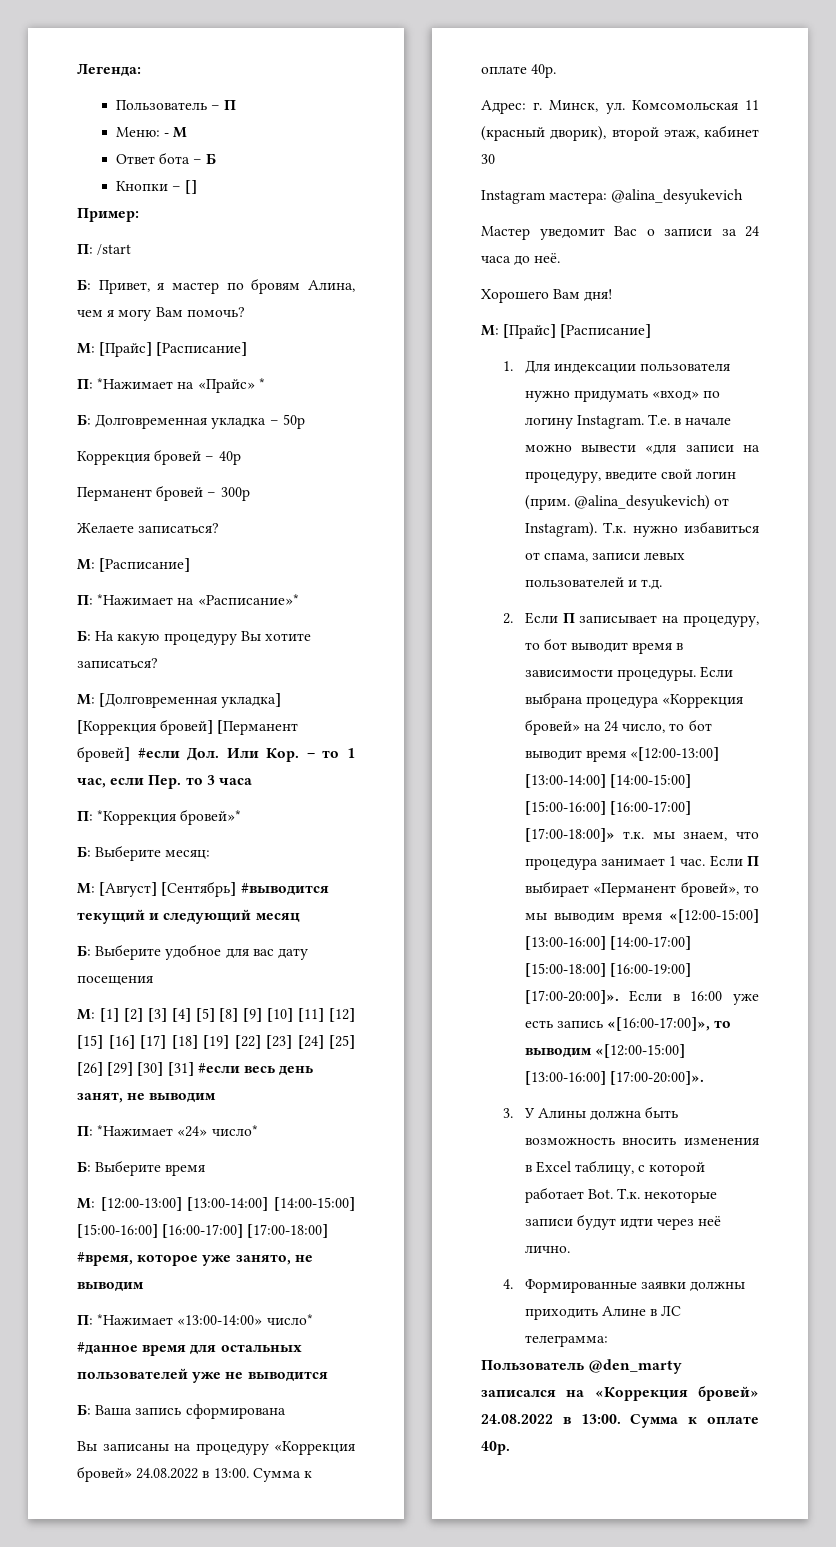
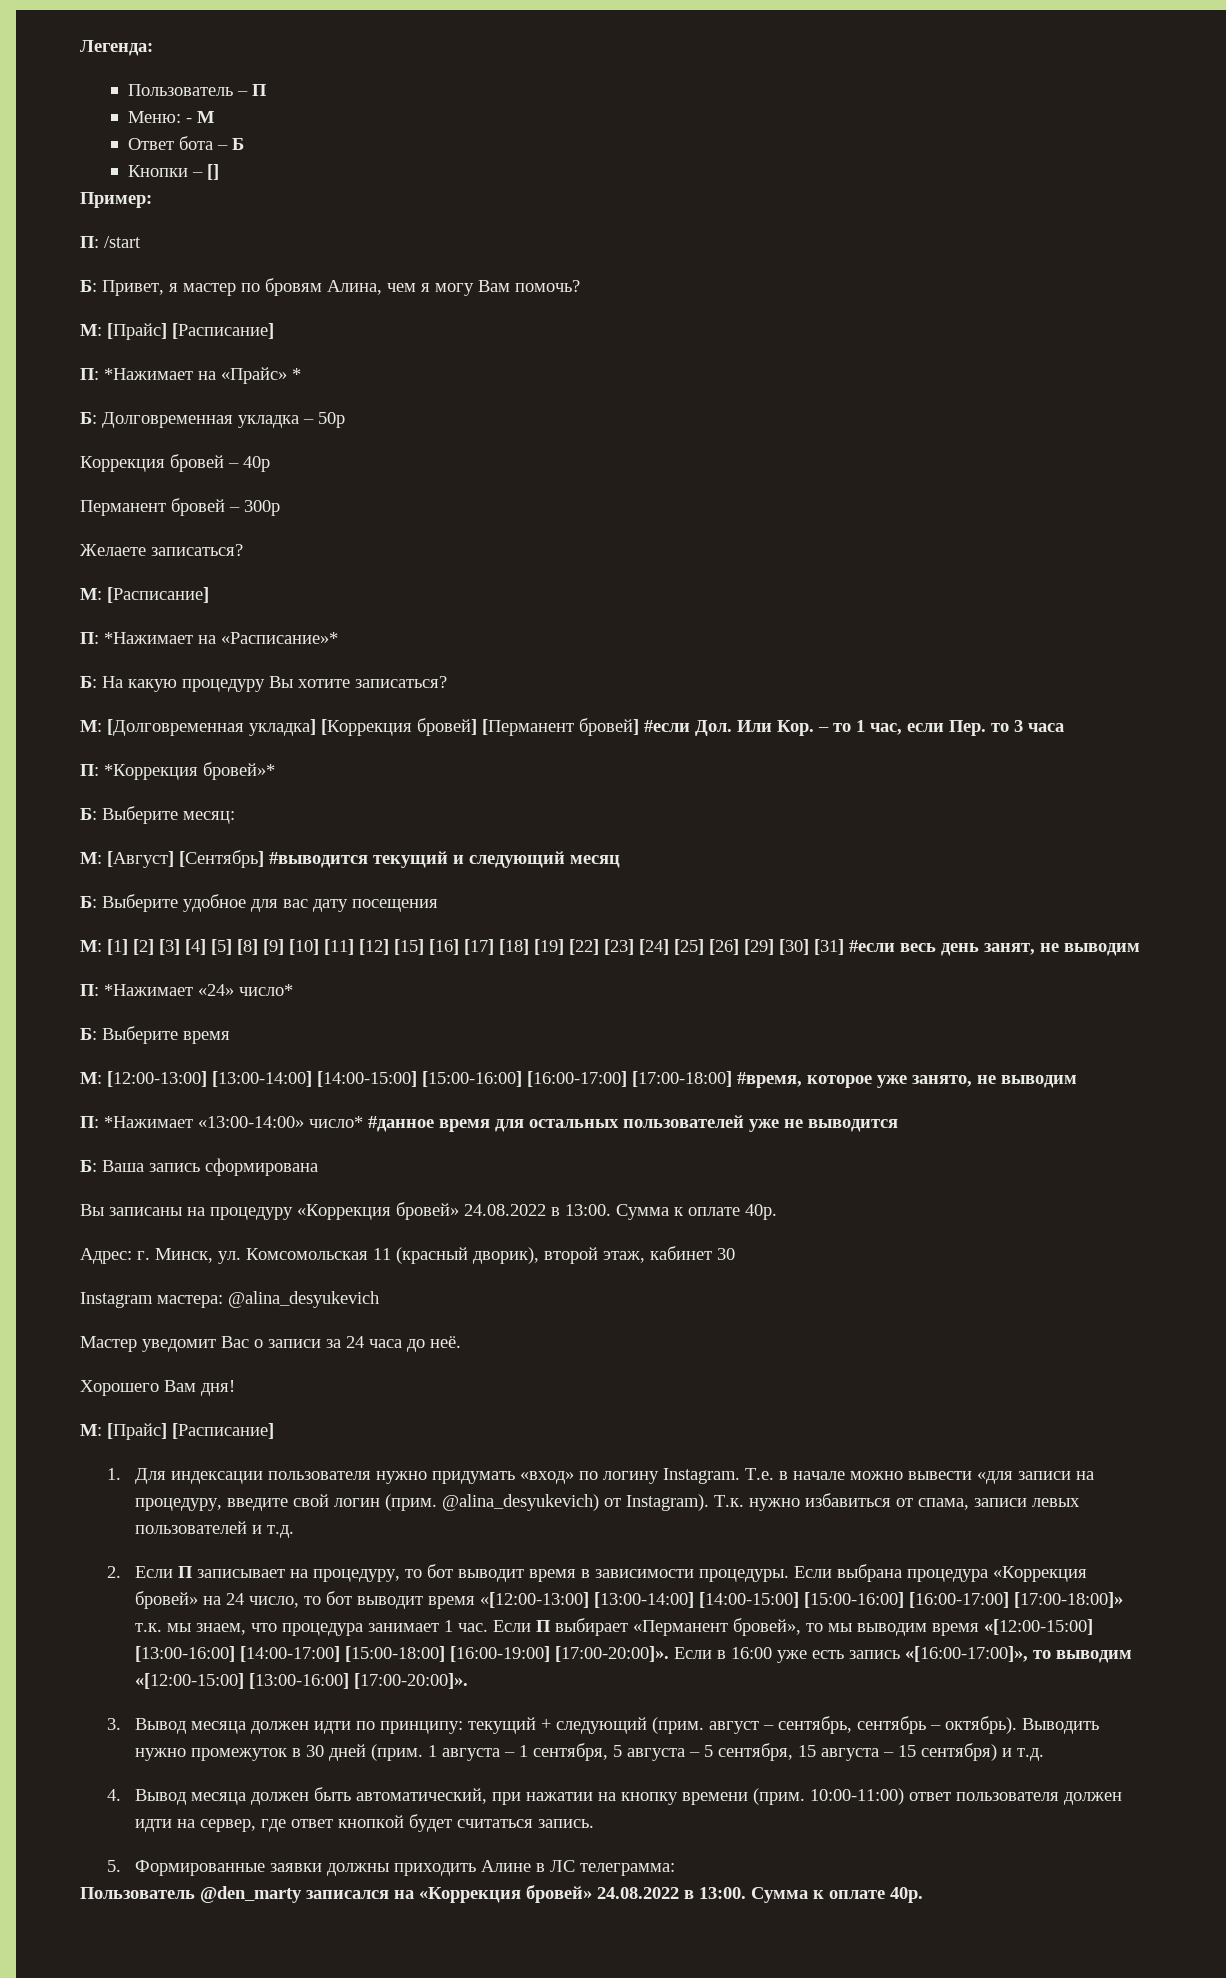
[523,1106,679,1121] [524,1137,759,1145] [524,1160,706,1176] [524,1187,718,1203] [524,1214,722,1230] [524,1246,570,1253] [502,1279,513,1289] У Алины должна быть возможность вносить изменения в Excel таблицу, с которой работает Bot. Т.к. некоторые записи будут идти через неё лично. // 4. -> [134,1716,1099,1734] [134,1743,1044,1761] [107,1787,1122,1805] [134,1814,594,1832] [107,1860,122,1872] Вывод месяца должен идти по принципу: текущий + следующий (прим. август – сентябрь, сентябрь – октябрь). Выводить нужно промежуток в 30 дней (прим. 1 августа – 1 сентября, 5 августа – 5 сентября, 15 августа – 15 сентября) и т.д. // 4. Вывод месяца должен быть автоматический, при нажатии на кнопку времени (прим. 10:00-11:00) ответ пользователя должен идти на сервер, где ответ кнопкой будет считаться запись. // 5.

